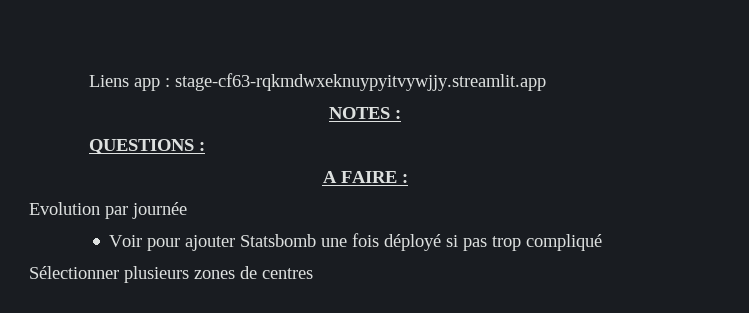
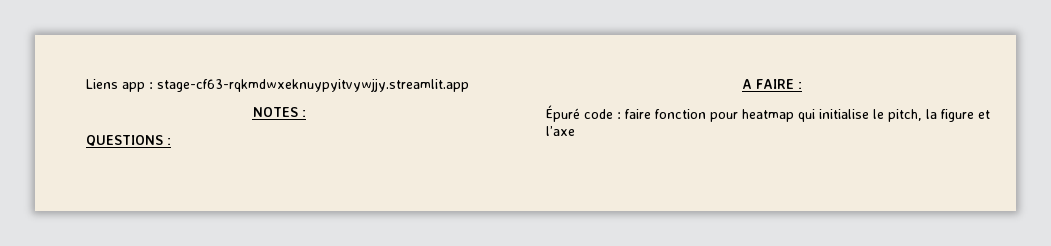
[29,202,187,219] [109,233,603,251] [29,266,313,283] Evolution par journée // Voir pour ajouter Statsbomb une fois déployé si pas trop compliqué // Sélectionner plusieurs zones de centres -> [546,105,990,122] [546,126,575,136] Épuré code : faire fonction pour heatmap qui initialise le pitch, la figure et l’axe

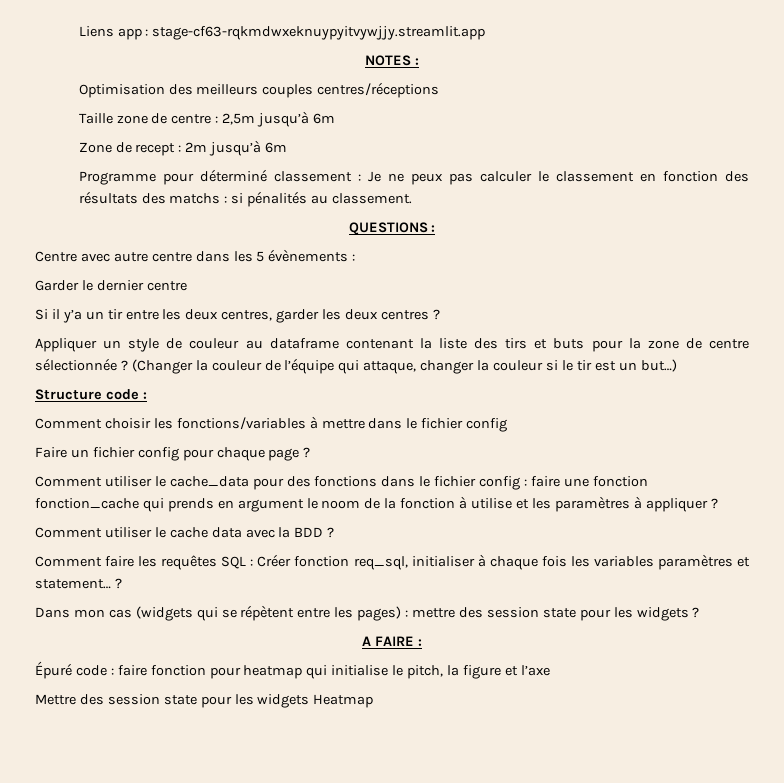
[86,135,172,146] QUESTIONS : -> [78,82,440,98] [78,111,336,127] [78,140,288,156] [78,169,749,185] [78,191,413,207] [348,222,436,235] [35,249,356,262] [35,280,187,291] [35,309,440,323] [35,338,749,352] [35,358,677,374] [35,389,147,400] [35,416,508,432] [35,447,311,461] [35,476,648,490] [35,496,718,512] [35,527,335,538] [35,554,750,570] [35,578,122,589] [35,605,700,621] Optimisation des meilleurs couples centres/réceptions // Taille zone de centre : 2,5m jusqu’à 6m // Zone de recept : 2m jusqu’à 6m // Programme pour déterminé classement : Je ne peux pas calculer le classement en fonction des résultats des matchs : si pénalités au classement. // QUESTIONS : // Centre avec autre centre dans les 5 évènements : // Garder le dernier centre // Si il y’a un tir entre les deux centres, garder les deux centres ? // Appliquer un style de couleur au dataframe contenant la liste des tirs et buts pour la zone de centre sélectionnée ? (Changer la couleur de l’équipe qui attaque, changer la couleur si le tir est un but…) // Structure code : // Comment choisir les fonctions/variables à mettre dans le fichier config // Faire un fichier config pour chaque page ? // Comment utiliser le cache_data pour des fonctions dans le fichier config : faire une fonction fonction_cache qui prends en argument le noom de la fonction à utilise et les paramètres à appliquer ? // Comment utiliser le cache data avec la BDD ? // Comment faire les requêtes SQL : Créer fonction req_sql, initialiser à chaque fois les variables paramètres et statement… ? // Dans mon cas (widgets qui se répètent entre les pages) : mettre des session state pour les widgets ?
(575, 131) none -> [35,694,374,708] // Mettre des session state pour les widgets Heatmap

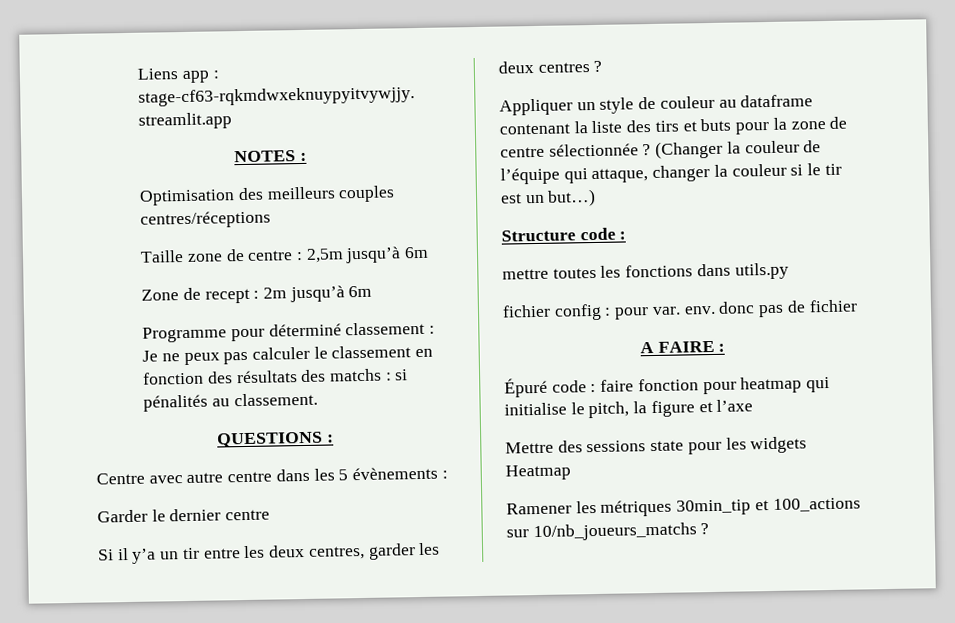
[35,416,508,432] [35,447,311,461] [35,476,311,490] Comment choisir les fonctions/variables à mettre dans le fichier config // Faire un fichier config pour chaque page ? // Comment utiliser le cache_data pour des -> [502,265,622,280] mettre toutes les
[419,476,431,487] le -> [734,262,789,280] utils.py //
[530,476,648,487] [35,496,718,512] [35,527,335,538] [35,554,750,570] [35,578,122,589] [35,605,700,621] faire une fonction fonction_cache qui prends en argument le noom de la fonction à utilise et les paramètres à appliquer ? // Comment utiliser le cache data avec la BDD ? // Comment faire les requêtes SQL : Créer fonction req_sql, initialiser à chaque fois les variables paramètres et statement… ? // Dans mon cas (widgets qui se répètent entre les pages) : mettre des session state pour les widgets ? -> [614,299,858,320] pour var. env. donc pas de fichier
[107,694,160,705] session -> [586,440,647,453] sessions
(374, 701) none -> [506,497,861,517] [506,522,710,542] // Ramener les métriques 30min_tip et 100_actions sur 10/nb_joueurs_matchs ?

